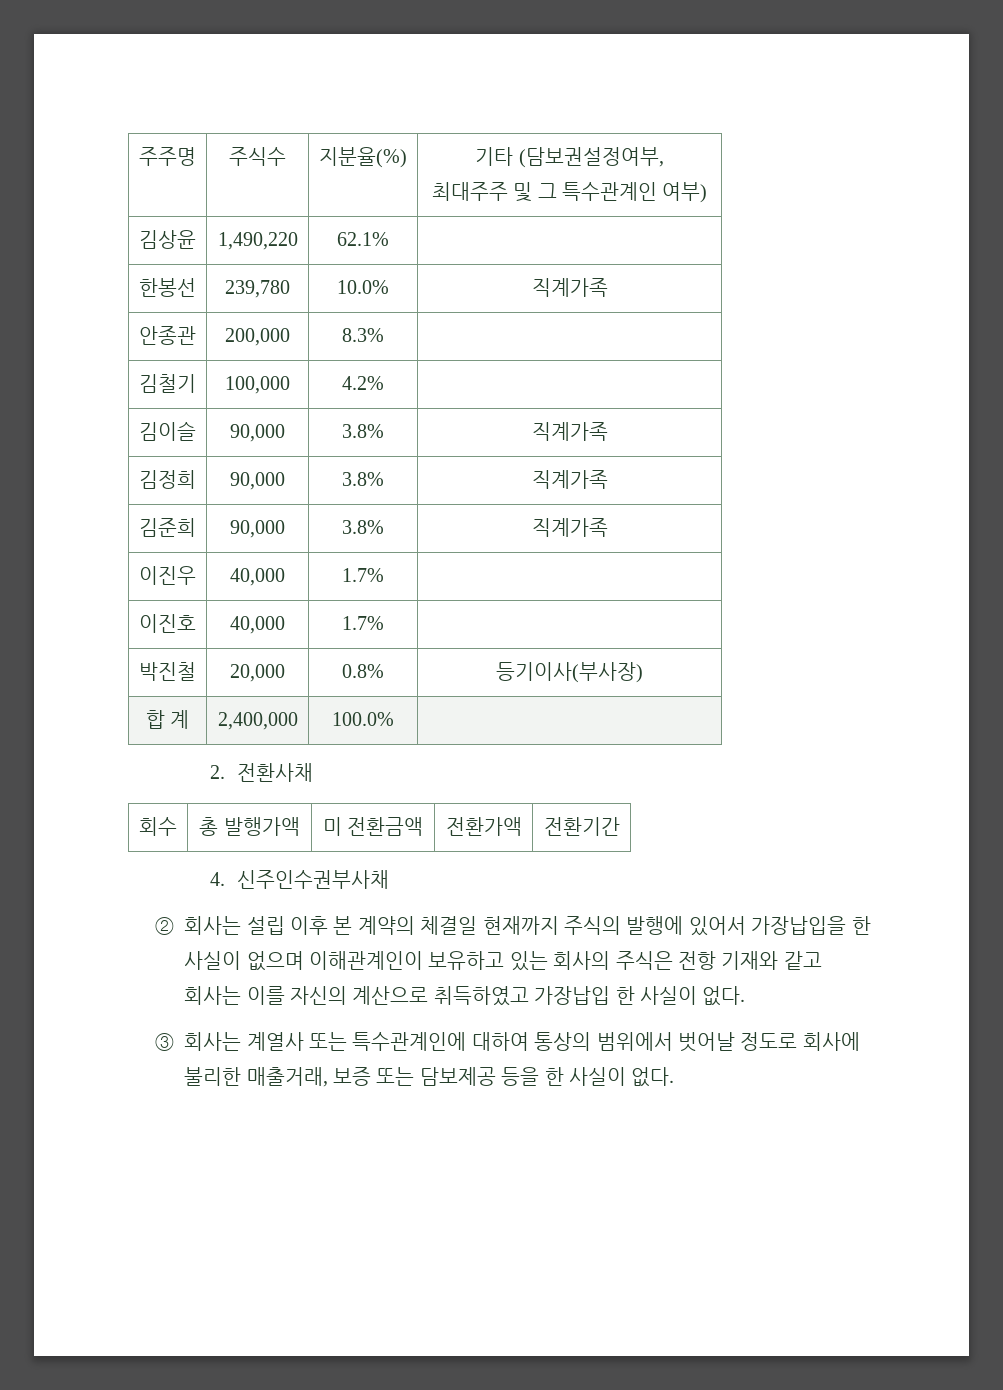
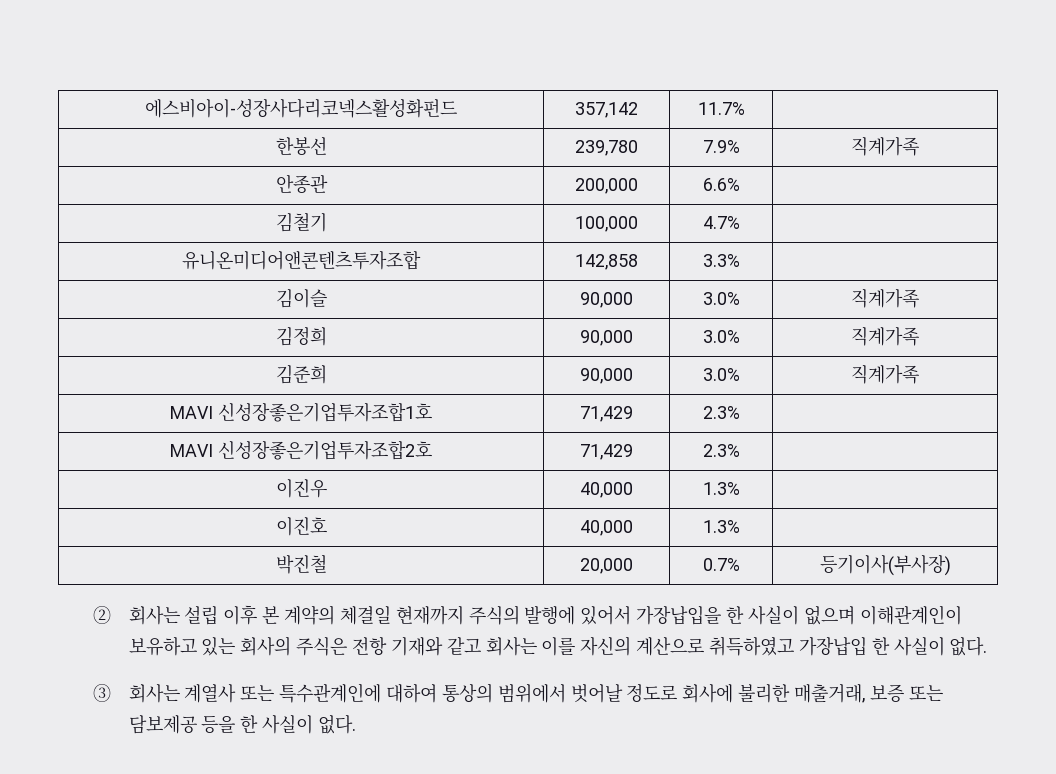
[139,147,196,166] [229,147,286,166] [319,147,407,168] [475,147,664,168] [431,182,708,203] [139,230,196,249] [217,232,298,250] [337,232,389,246] 주주명 | 주식수 | 지분율(%) | 기타 (담보권설정여부, // 최대주주 및 그 특수관계인 여부) // 김상윤 | 1,490,220 | 62.1% -> [145,98,457,118] [575,102,638,118] [697,102,745,115] 에스비아이-성장사다리코넥스활성화펀드 | 357,142 | 11.7%
[337,280,389,294] 10.0% -> [702,140,740,153] 7.9%
[342,328,384,342] 8.3% -> [702,178,740,191] 6.6%
[342,376,384,390] 4.2% -> [702,216,740,229] [182,250,421,270] [575,254,638,270] [702,254,740,267] 4.7% | // 유니온미디어앤콘텐츠투자조합 | 142,858 | 3.3%
[342,424,384,438] 3.8% -> [702,292,740,305] 3.0%
[342,472,384,486] 3.8% -> [702,330,740,343] 3.0%
[342,520,384,534] [531,518,608,537] 3.8% | 직계가족 -> [702,368,740,381] [851,365,919,384] [170,402,432,422] [580,406,633,422] [702,406,740,419] [170,440,432,460] [580,444,633,460] [702,444,740,457] 3.0% | 직계가족 // MAVI 신성장좋은기업투자조합1호 | 71,429 | 2.3% | // MAVI 신성장좋은기업투자조합2호 | 71,429 | 2.3% |
[342,568,384,582] 1.7% -> [702,482,740,495] 1.3%
[342,616,384,630] 1.7% -> [702,520,740,533] 1.3%
[342,664,384,678] 0.8% -> [702,558,740,571] 0.7%
[145,710,190,729] [217,712,298,730] [332,712,394,726] [209,763,314,782] [139,817,177,836] [199,817,300,836] [322,817,424,836] [445,817,522,836] [543,817,620,836] [209,870,390,889] // 합 계 | 2,400,000 | 100.0% | // 2. 전환사채 // 회수 | 총 발행가액 | 미 전환금액 | 전환가액 | 전환기간 // 4. 신주인수권부사채 -> (951, 565) none

